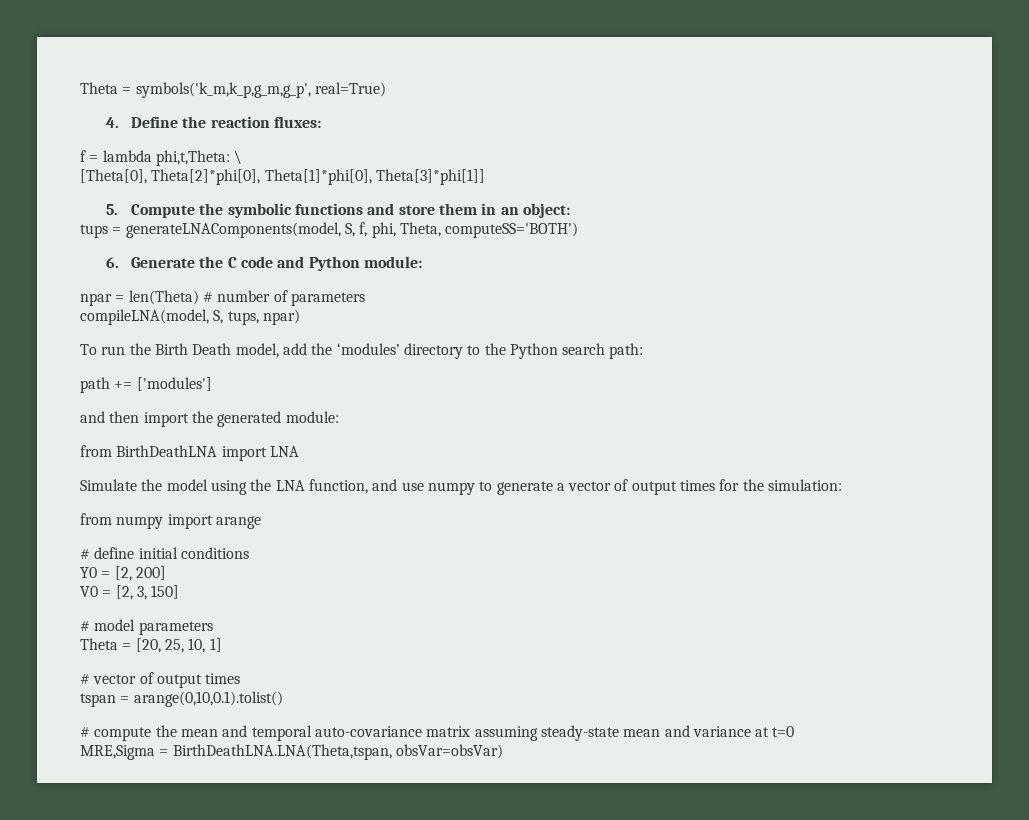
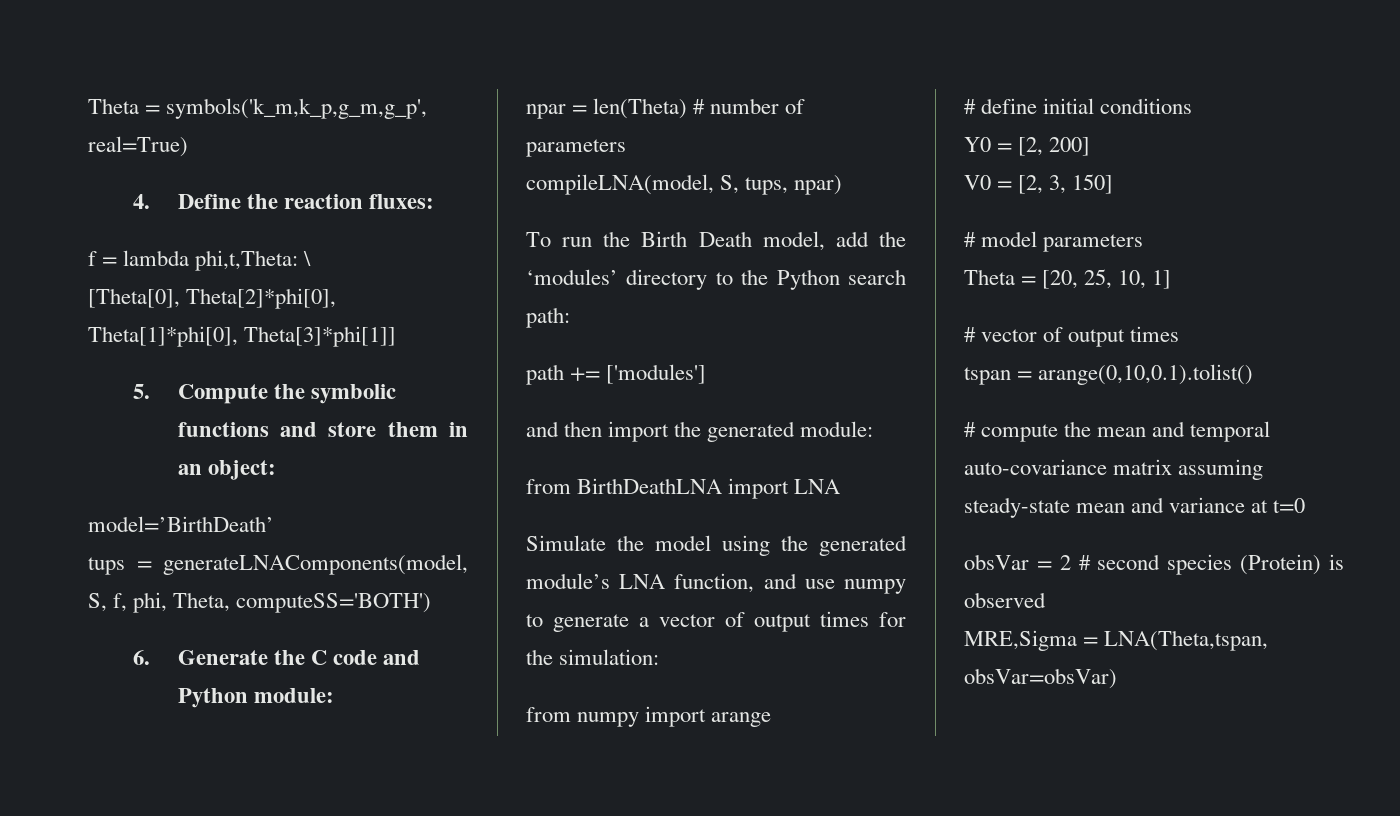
(570, 210) none -> [88,516,274,532] // model=’BirthDeath’
(272, 485) none -> [819,535,907,556] [526,573,610,589] generated module’s
(795, 731) none -> [964,554,1344,575] [964,592,1046,608] // obsVar = 2 # second species (Protein) is observed
[172,744,392,760] BirthDeathLNA.LNA(Theta,tspan, -> [1104,630,1269,651] LNA(Theta,tspan,

